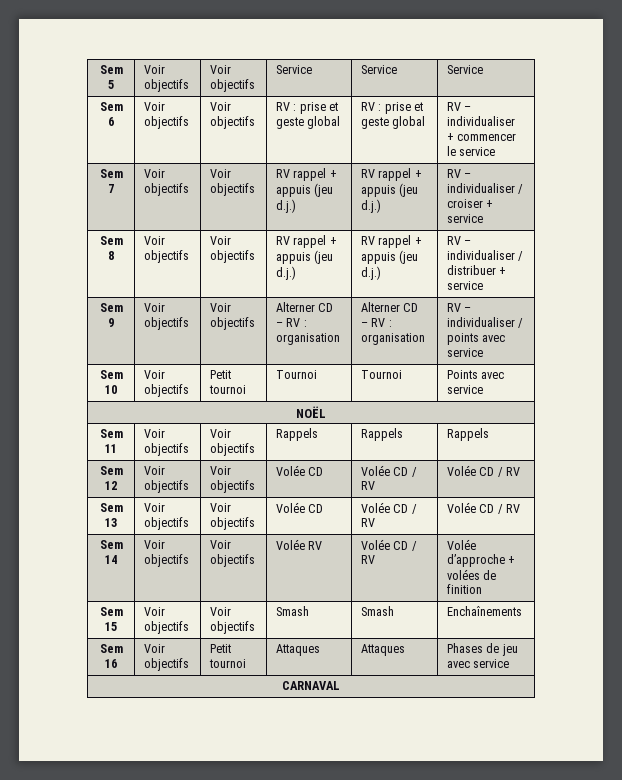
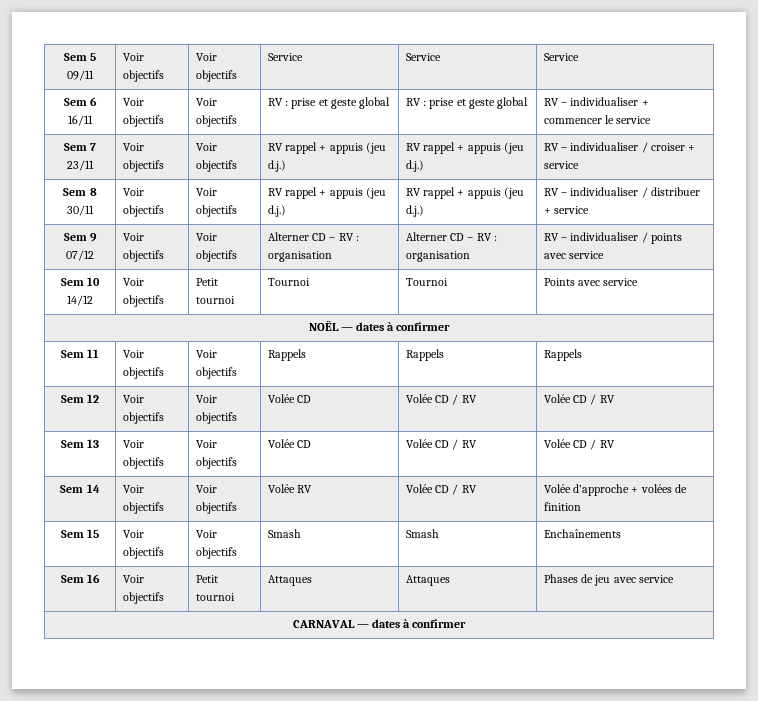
(114, 84) none -> [67,70,94,81] 09/11
(114, 121) none -> [68,115,93,126] 16/11
(114, 188) none -> [67,160,94,171] 23/11
(114, 255) none -> [67,205,94,216] 30/11
(114, 322) none -> [66,250,94,261] 07/12
(117, 389) none -> [67,295,93,306] 14/12
(326, 412) none -> [340,322,451,331] — dates à confirmer
(340, 685) none -> [356,619,467,628] — dates à confirmer

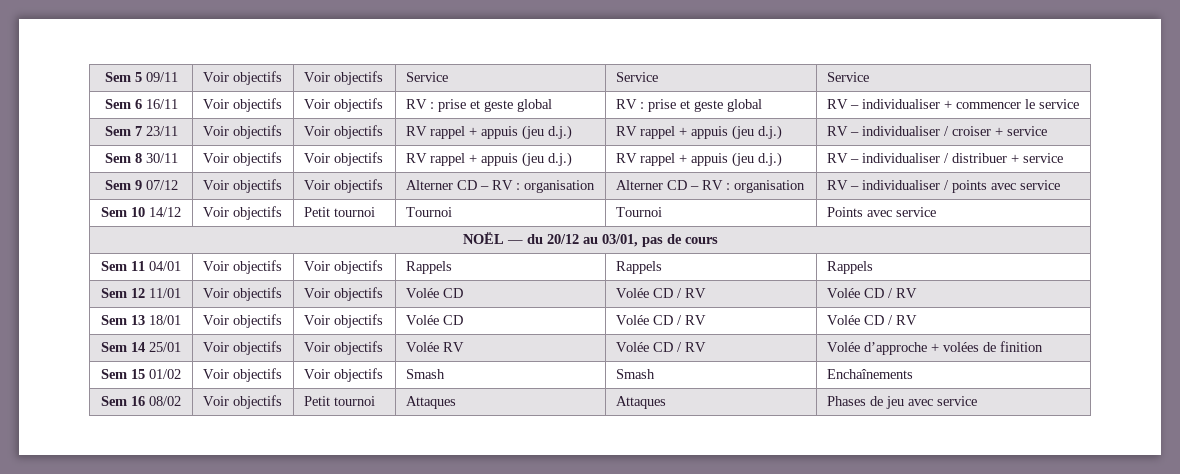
[356,322,451,331] dates à confirmer -> [526,234,718,247] du 20/12 au 03/01, pas de cours
(100, 353) none -> [149,261,181,271] 04/01
(100, 398) none -> [149,288,181,298] 11/01
(100, 443) none -> [149,315,181,325] 18/01
(100, 488) none -> [149,342,181,352] 25/01
(100, 533) none -> [149,369,181,379] 01/02
(101, 578) none -> [149,396,181,406] 08/02
[292,619,467,628] // CARNAVAL — dates à confirmer -> (977, 401) none

